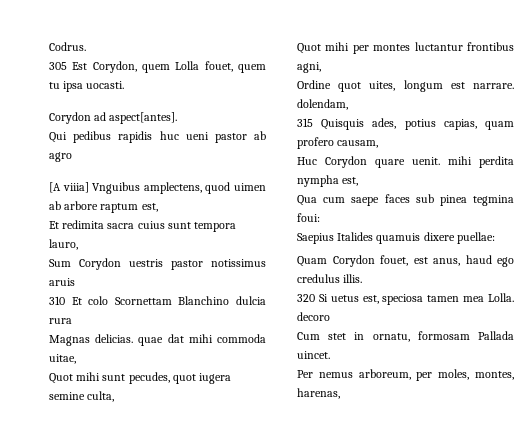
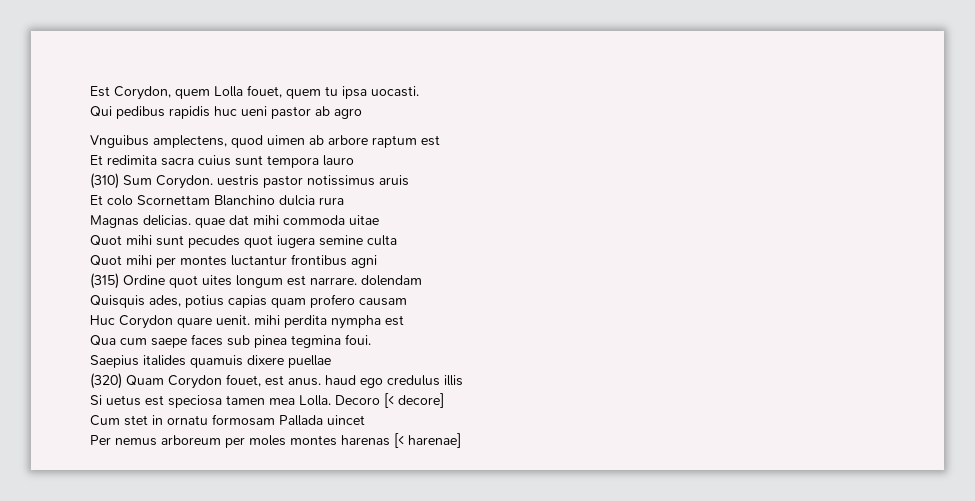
[49,42,86,51] [49,62,67,70] Codrus. // 305 -> (90, 91) none
[49,112,178,124] // Corydon ad aspect[antes]. -> (419, 91) none
[49,182,89,193] [A viiia] -> (362, 113) none
[141,203,158,212] est, -> [421,135,440,146] est
[49,239,78,250] [49,258,121,270] lauro, // Sum Corydon -> [323,155,354,166] [90,173,213,189] lauro // (310) Sum Corydon.
[49,296,65,305] 310 -> (409, 180) none
[49,354,76,364] uitae, -> [349,215,379,225] uitae
[128,372,170,384] pecudes, -> [188,235,240,248] pecudes
[87,391,115,402] culta, -> [367,235,397,246] culta
[297,62,321,73] agni, // -> [351,255,377,268] [90,273,119,289] agni // (315)
[369,81,396,91] uites, -> [202,275,232,286] uites
[297,99,348,110] [297,118,313,127] dolendam, // 315 -> [361,275,422,286] dolendam //
[443,119,477,130] capias, -> [228,295,267,308] capias
[337,140,379,148] causam, -> [359,298,407,306] causam
[342,177,359,186] est, -> [385,315,404,326] est
[297,213,320,222] foui: -> [345,334,371,345] foui.
[337,232,374,241] Italides -> [143,355,186,366] italides
[456,232,495,244] puellae: // -> [288,355,331,368] [90,373,122,389] puellae // (320)
[433,258,460,266] anus, -> [288,378,321,386] anus.
[343,274,363,283] [297,294,315,302] illis. // 320 -> [444,375,463,386] illis //
[362,295,379,304] est, -> [145,395,164,406] est
[297,312,330,321] decoro -> [335,393,444,408] Decoro [< decore]
[372,333,410,342] ornatu, -> [167,415,208,425] ornatu
[297,351,330,359] uincet. -> [327,415,365,425] uincet
[358,369,514,381] [297,388,340,399] arboreum, per moles, montes, harenas, -> [161,433,461,448] arboreum per moles montes harenas [< harenae]

